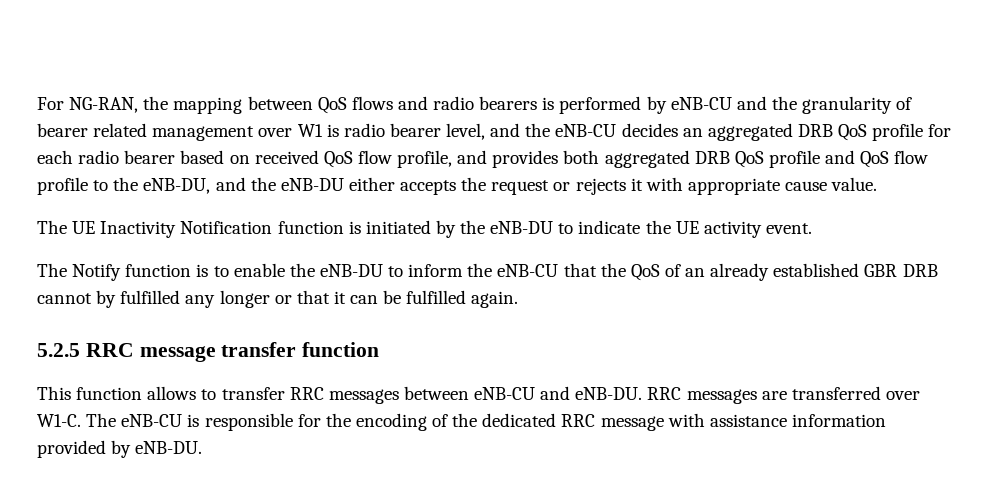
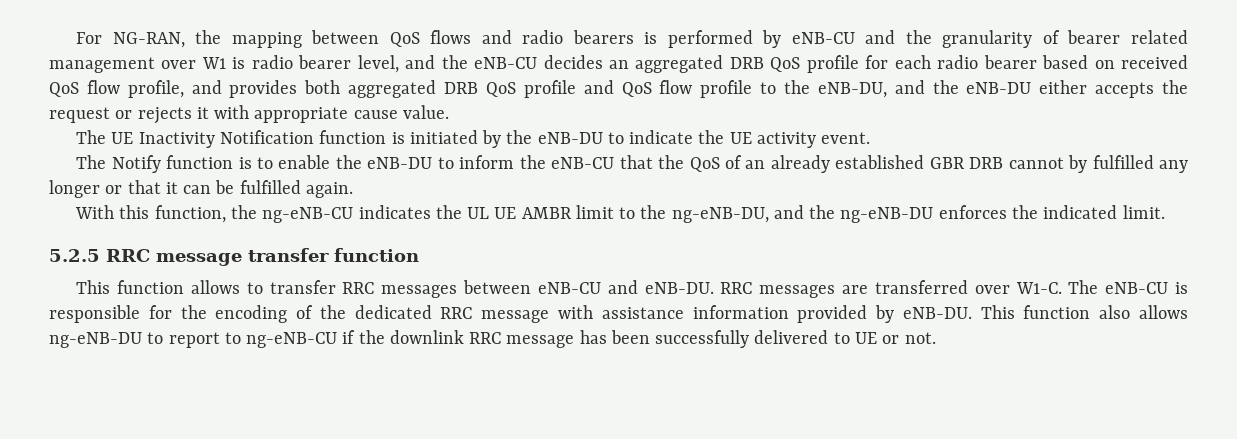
(519, 299) none -> [75,205,1165,223] // With this function, the ng-eNB-CU indicates the UL UE AMBR limit to the ng-eNB-DU, and the ng-eNB-DU enforces the indicated limit.
(203, 447) none -> [980,305,1189,319] [49,330,936,348] This function also allows ng-eNB-DU to report to ng-eNB-CU if the downlink RRC message has been successfully delivered to UE or not.

